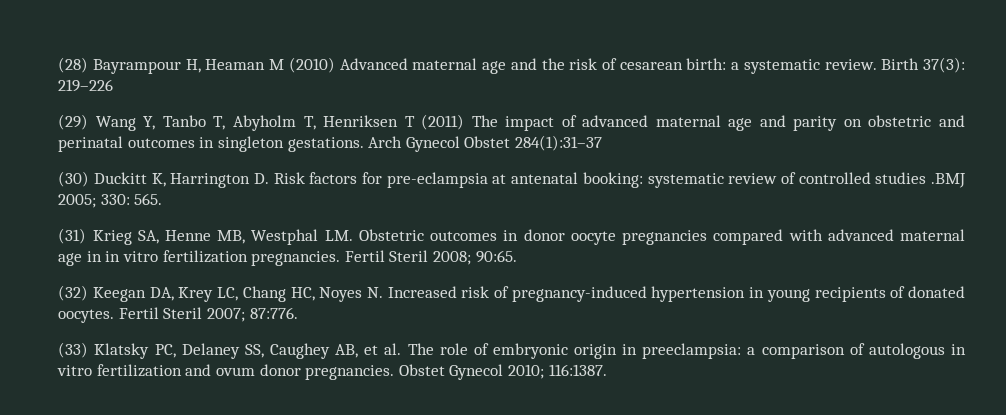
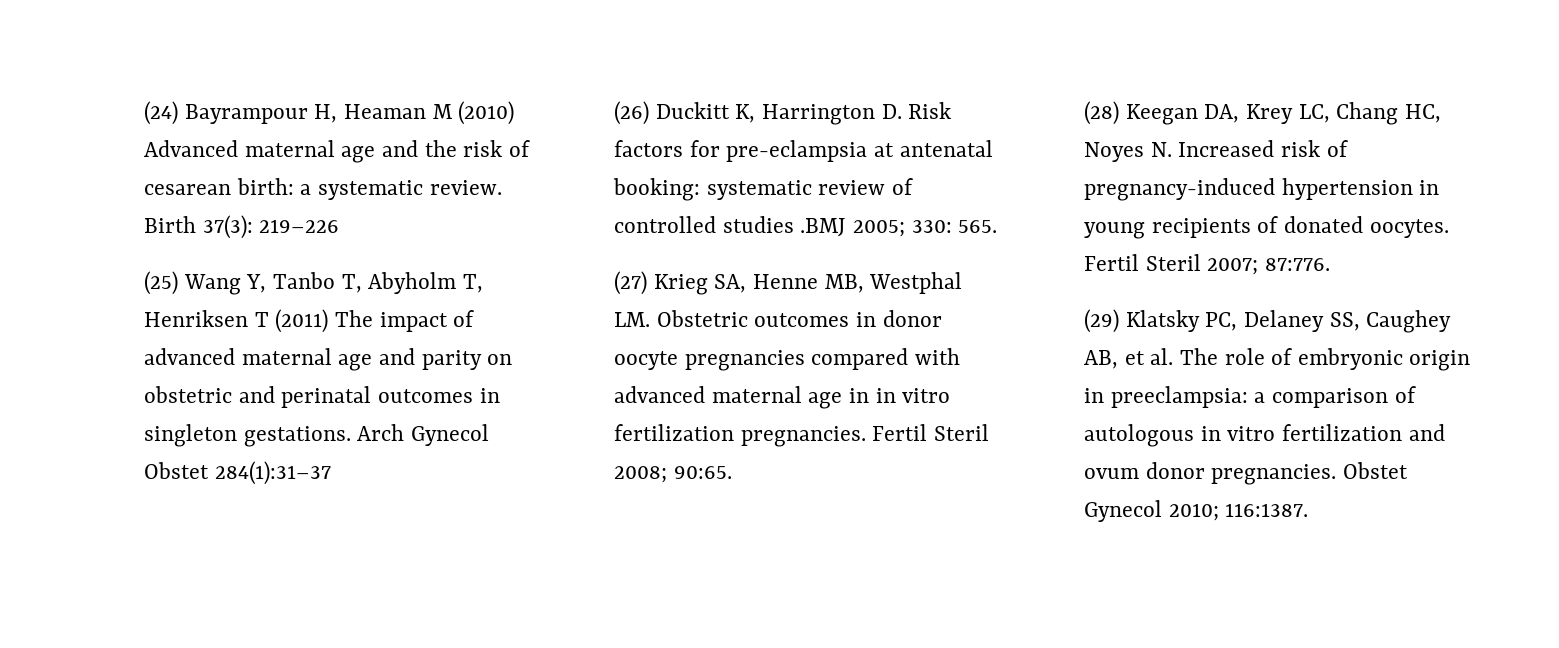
[58,57,89,73] (28) -> [144,101,179,125] (24)
[58,114,89,130] (29) -> [144,271,179,295] (25)
[58,171,90,187] (30) -> [614,101,650,125] (26)
[58,228,87,244] (31) -> [614,271,648,295] (27)
[58,285,89,301] (32) -> [1084,101,1120,125] (28)
[58,342,89,358] (33) -> [1084,309,1120,333] (29)

